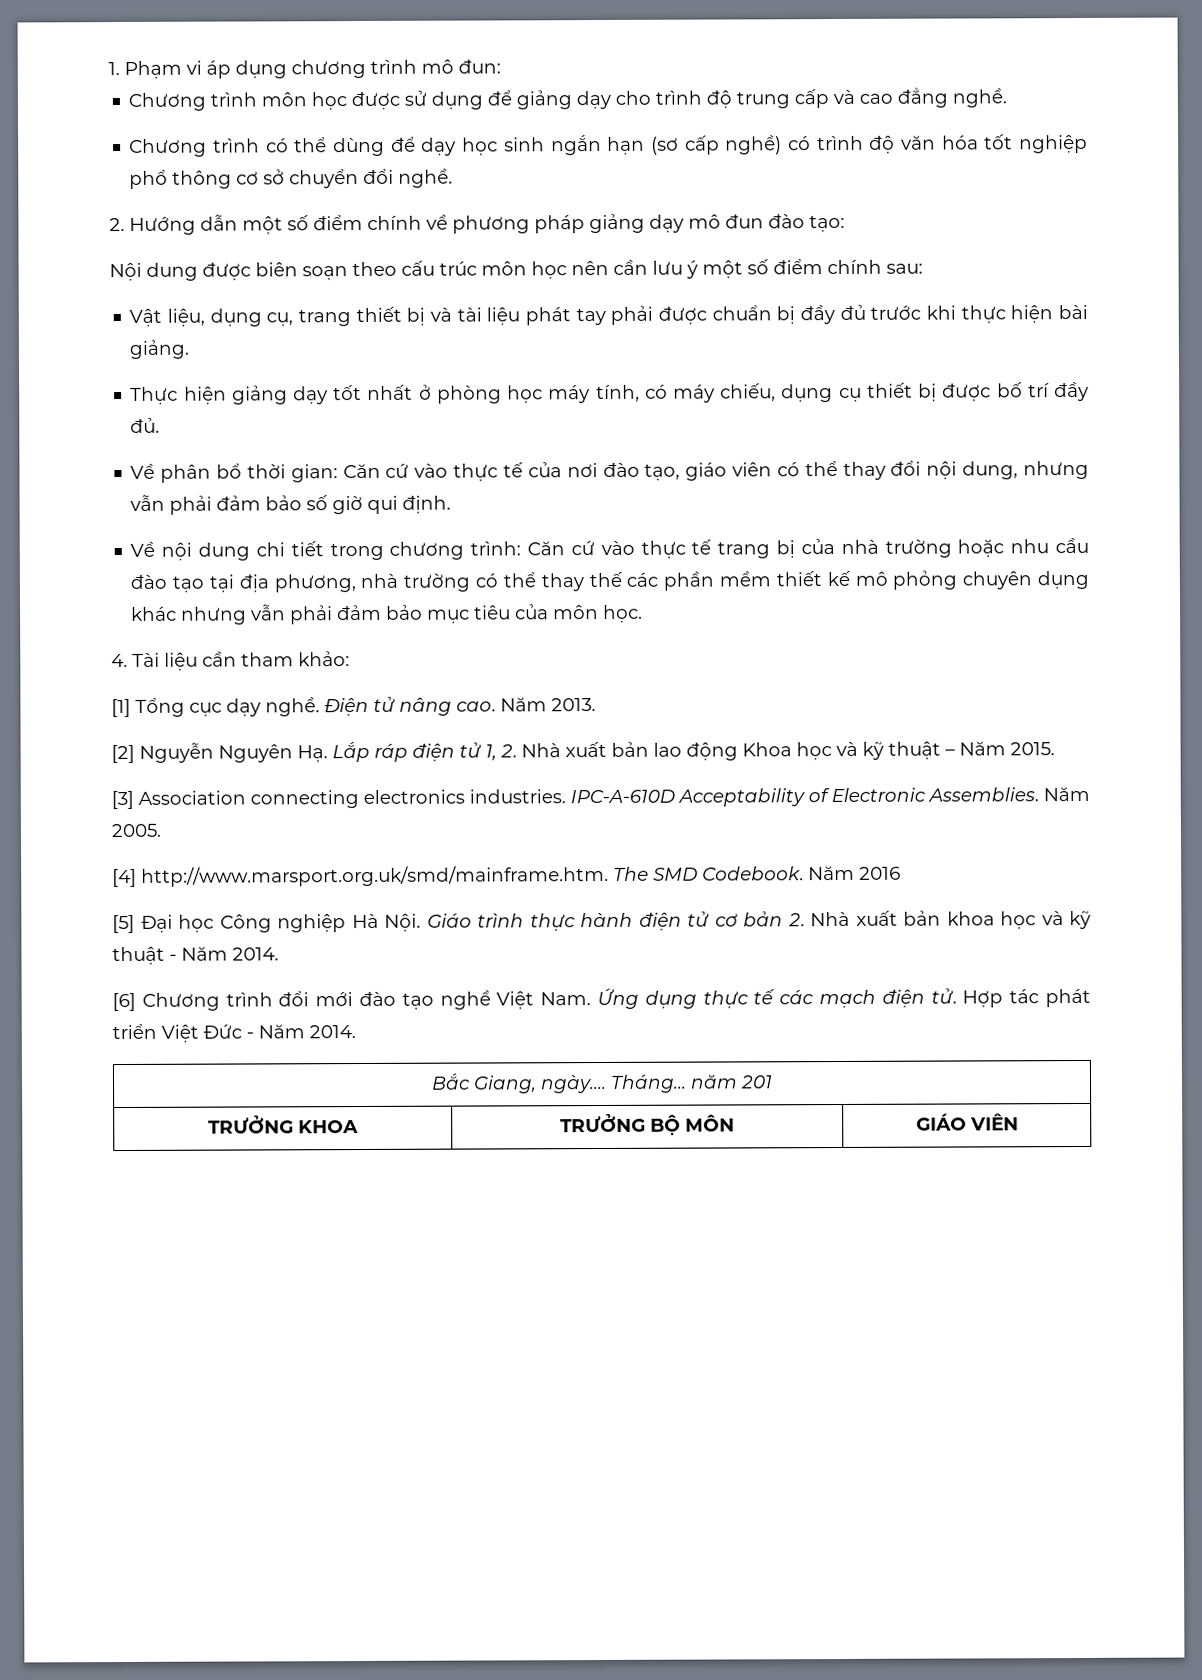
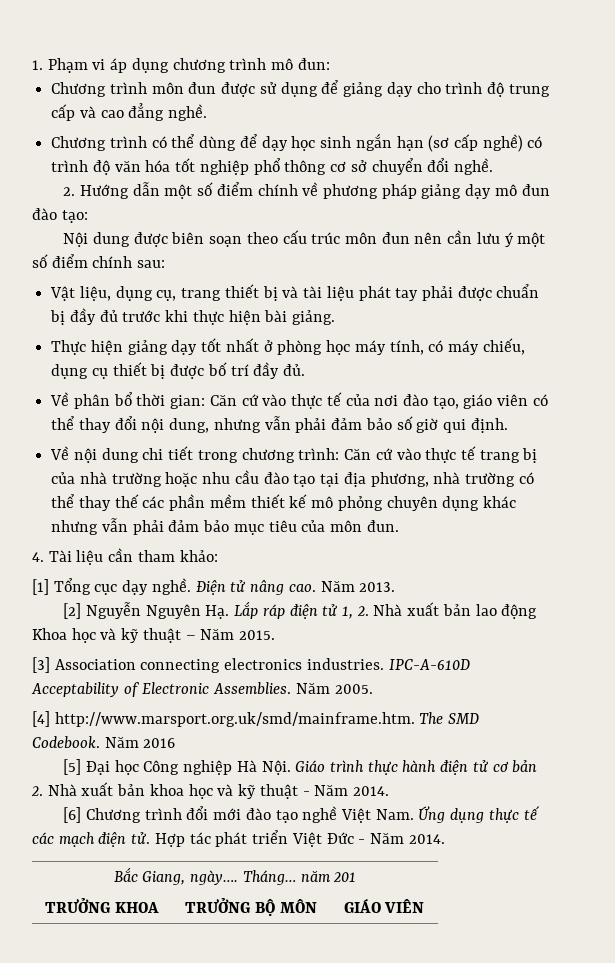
[311,92,348,111] học -> [188,82,217,94] đun
[531,261,567,280] học -> [381,232,410,244] đun
[603,604,644,623] học. -> [366,520,399,532] đun.

